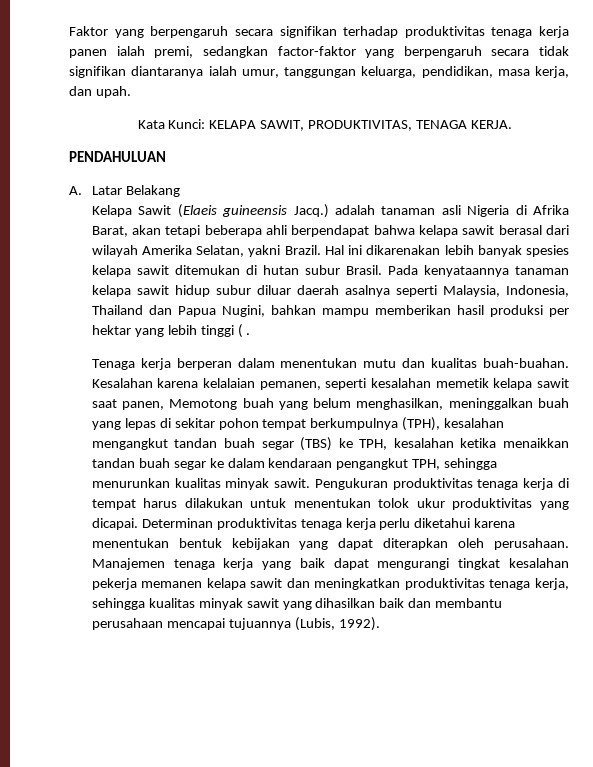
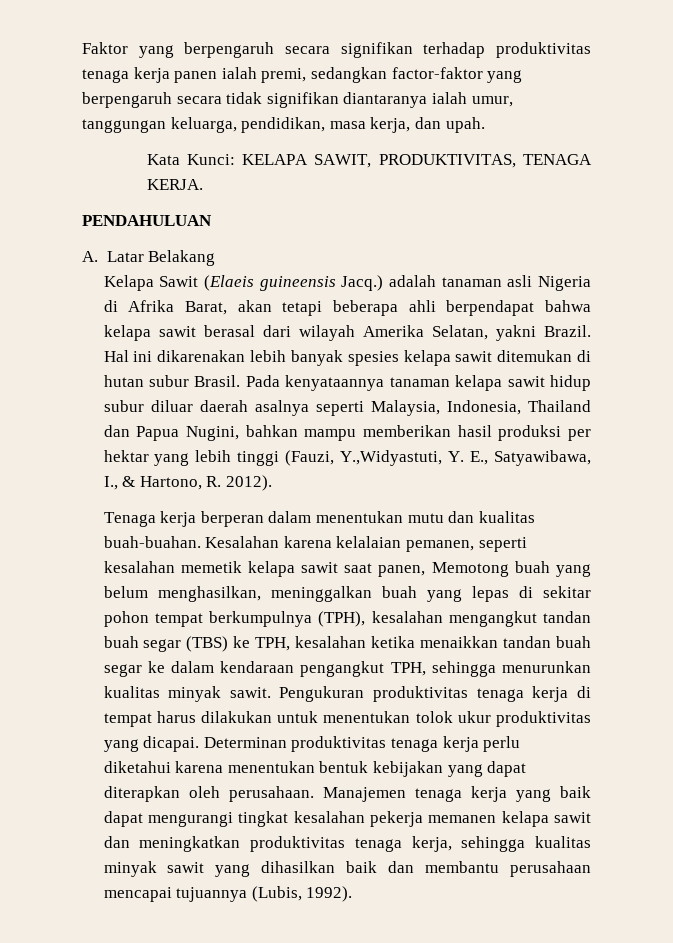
[237,324,251,338] ( . -> [285,450,591,466] [103,475,272,491] (Fauzi, Y.,Widyastuti, Y. E., Satyawibawa, I., & Hartono, R. 2012).

